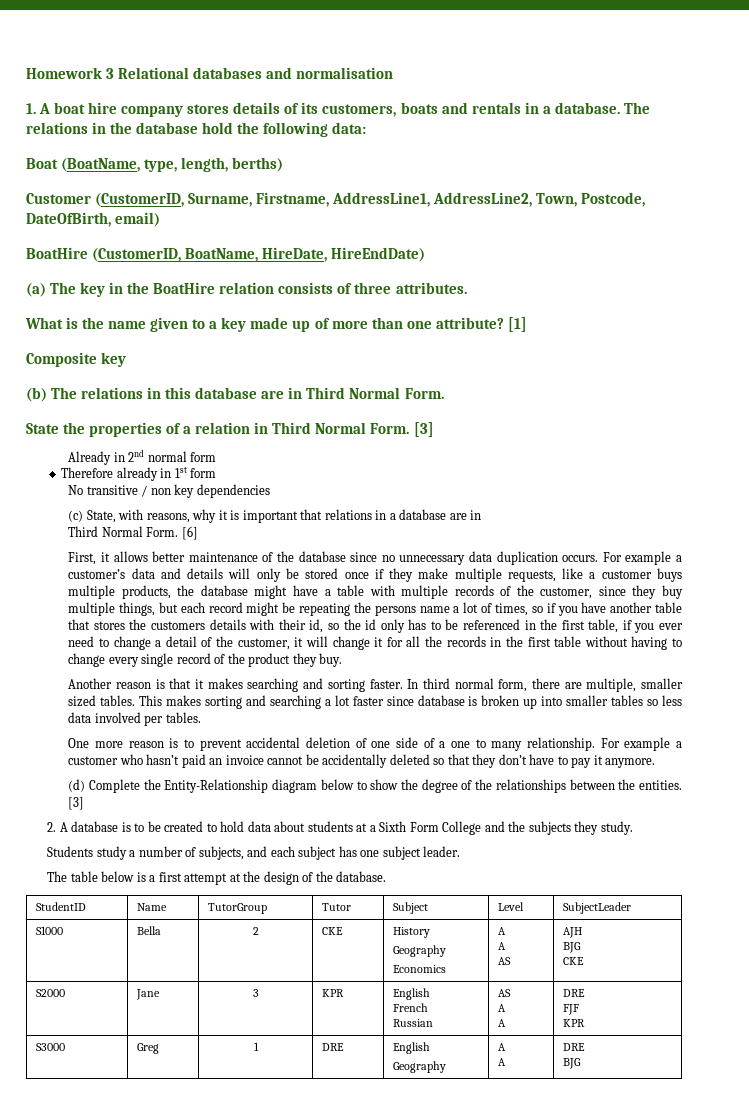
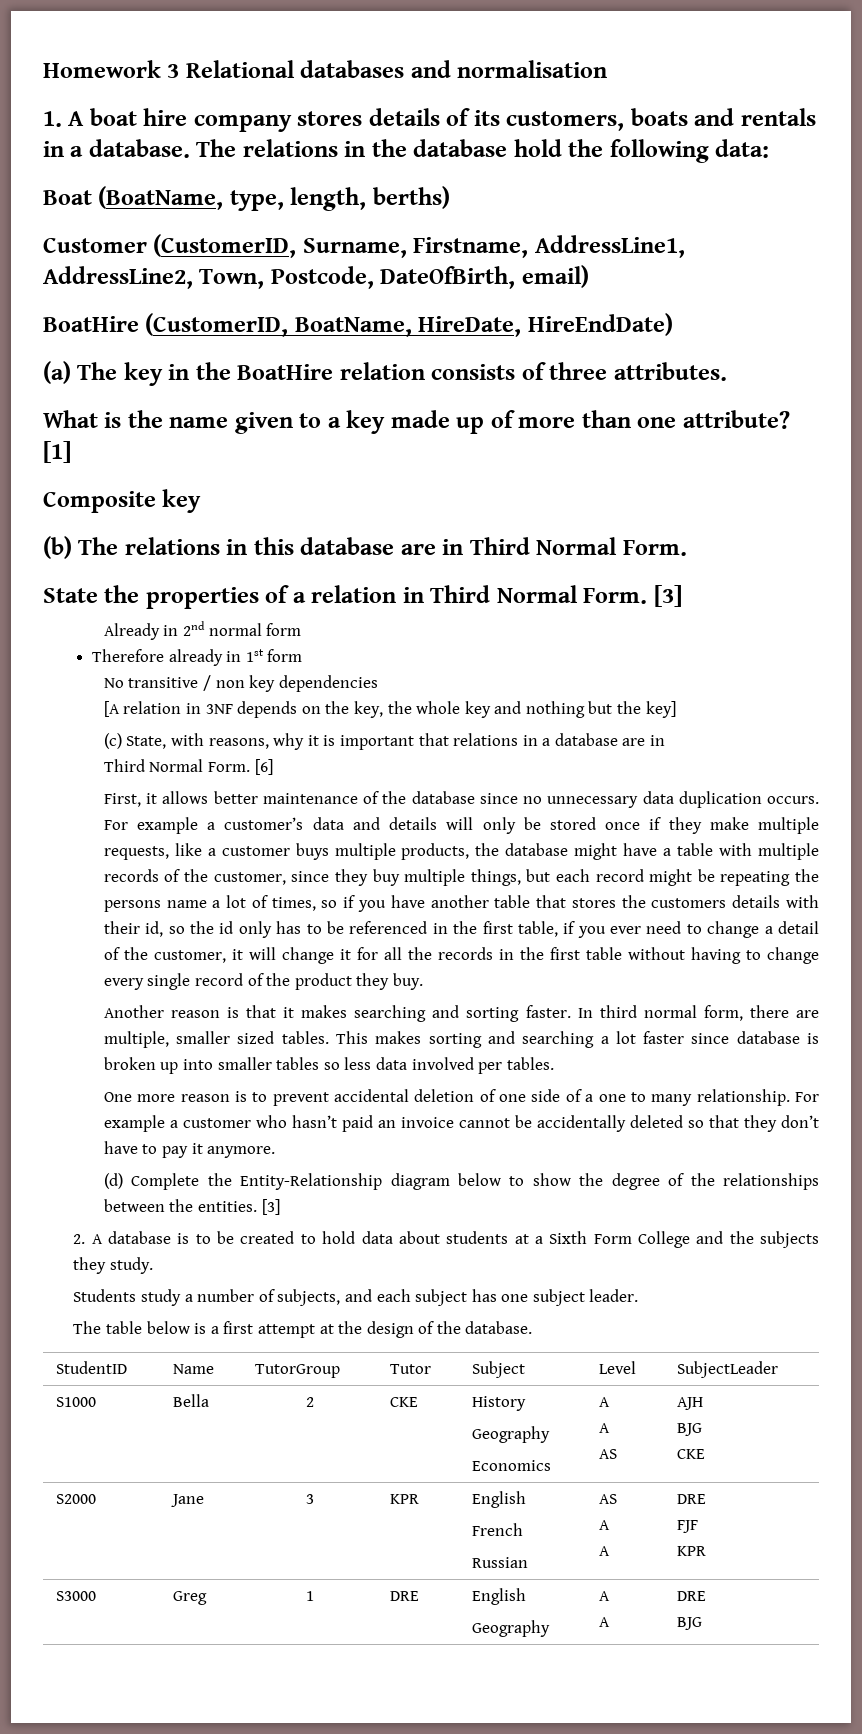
(270, 491) none -> [103,701,676,718] // [A relation in 3NF depends on the key, the whole key and nothing but the key]

